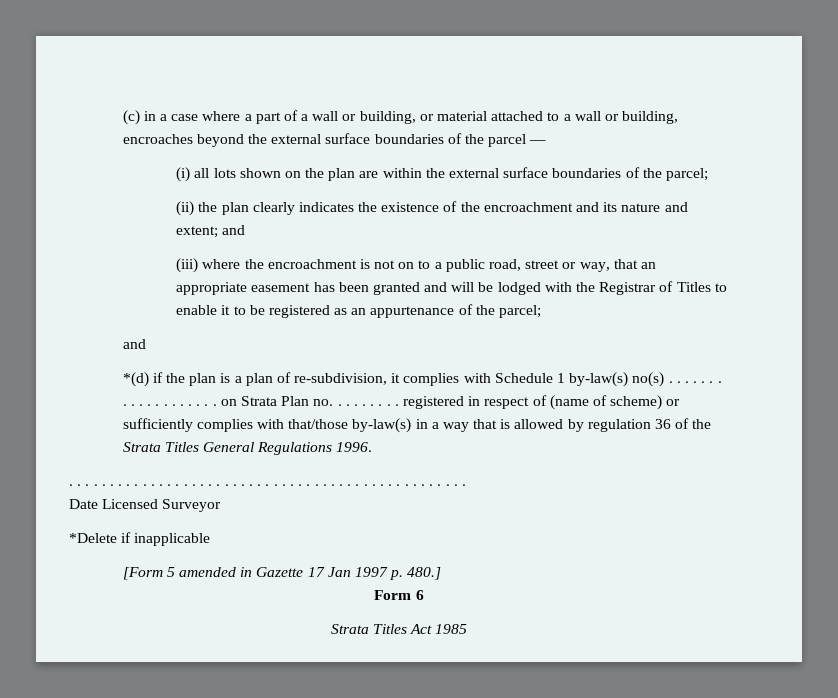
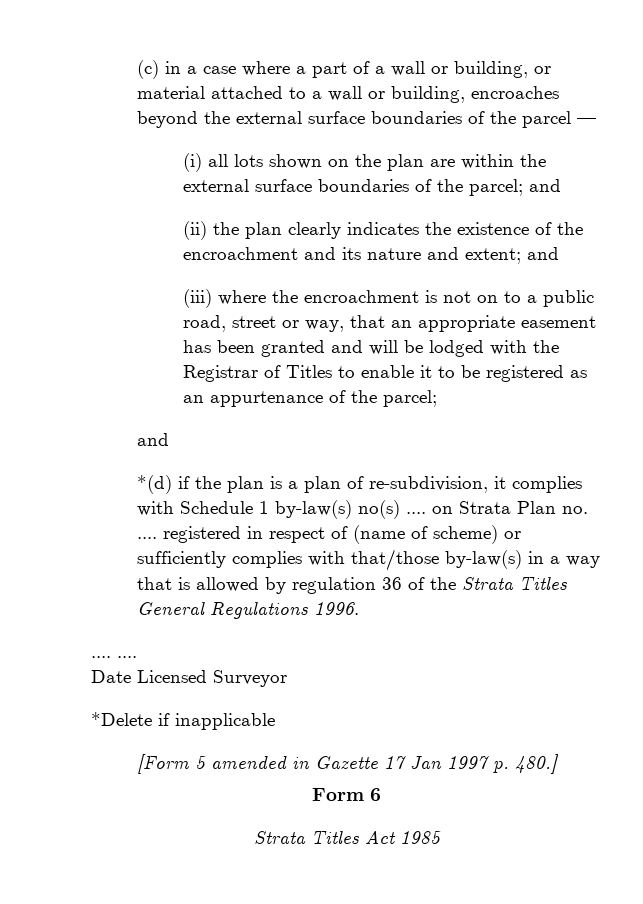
(708, 174) none -> [529,179,562,192] and
[668,381,722,383] [122,396,399,406] . . . . . . . . . . . . . . . . . . . on Strata Plan no. . . . . . . . . -> [406,501,589,514] [137,537,158,539] .... on Strata Plan no. ....
[69,484,466,486] . . . . . . . . . . . . . . . . . . . . . . . . . . . . . . . . . . . . . . . . . . . . . . . . . -> [91,656,137,658] .... ....

